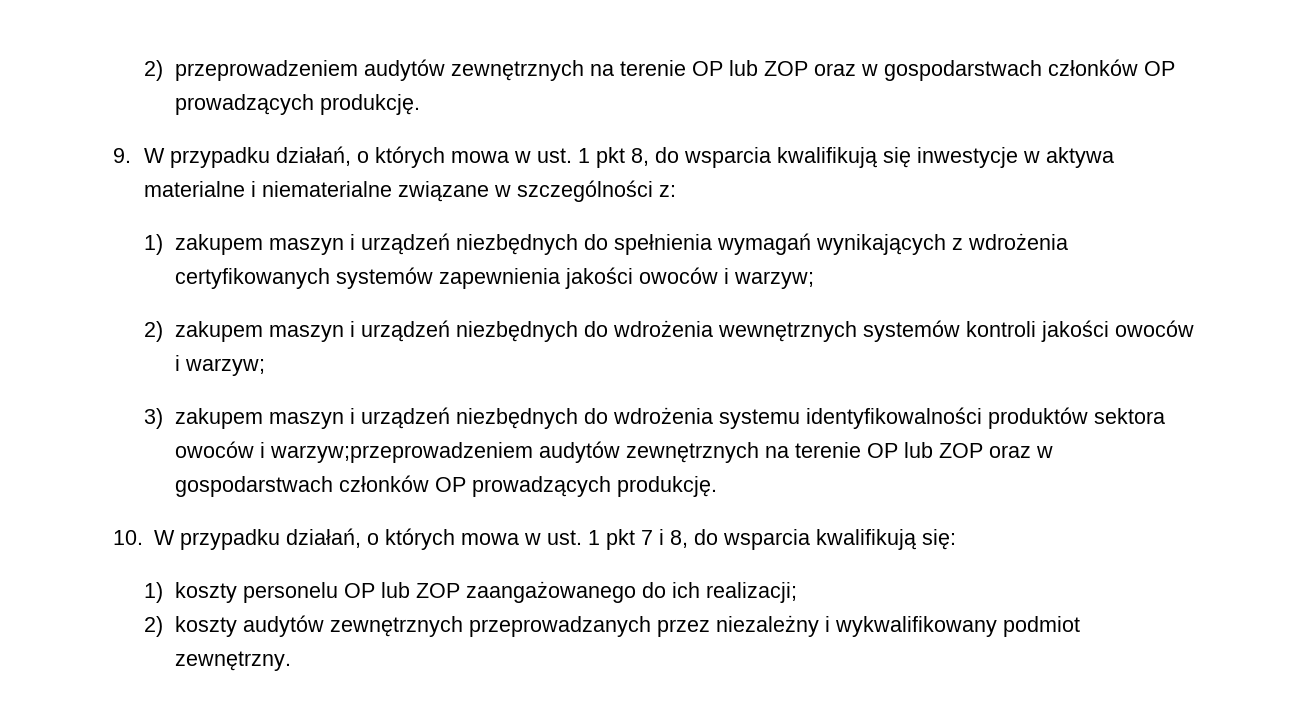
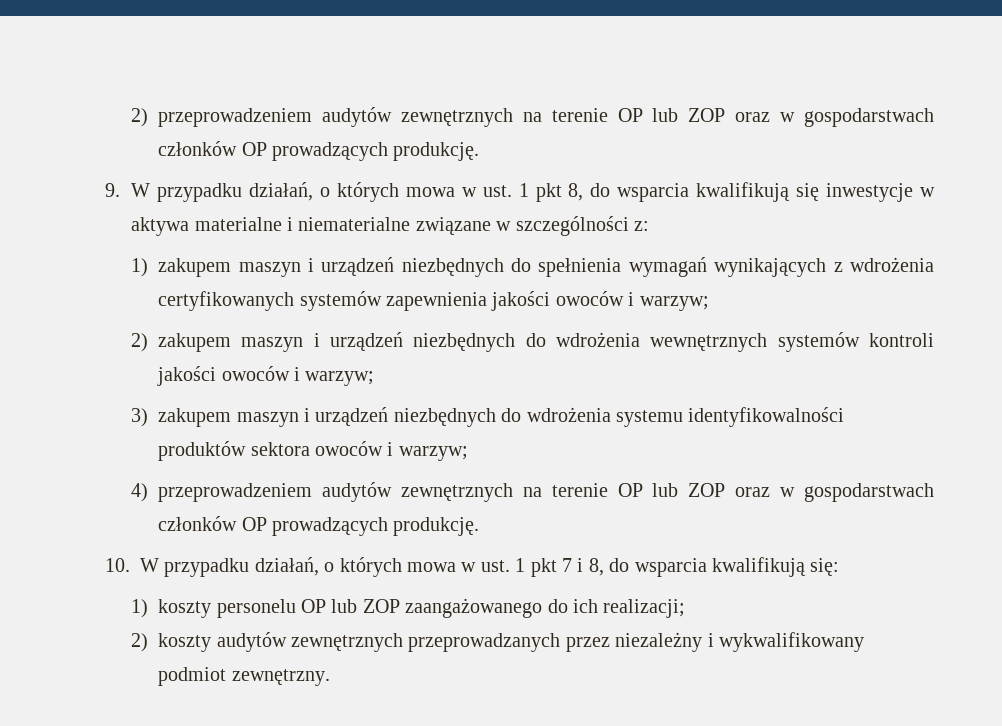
[269,442,533,463] warzyw;przeprowadzeniem -> [398,446,468,461] [131,483,313,502] warzyw; // 4) przeprowadzeniem

